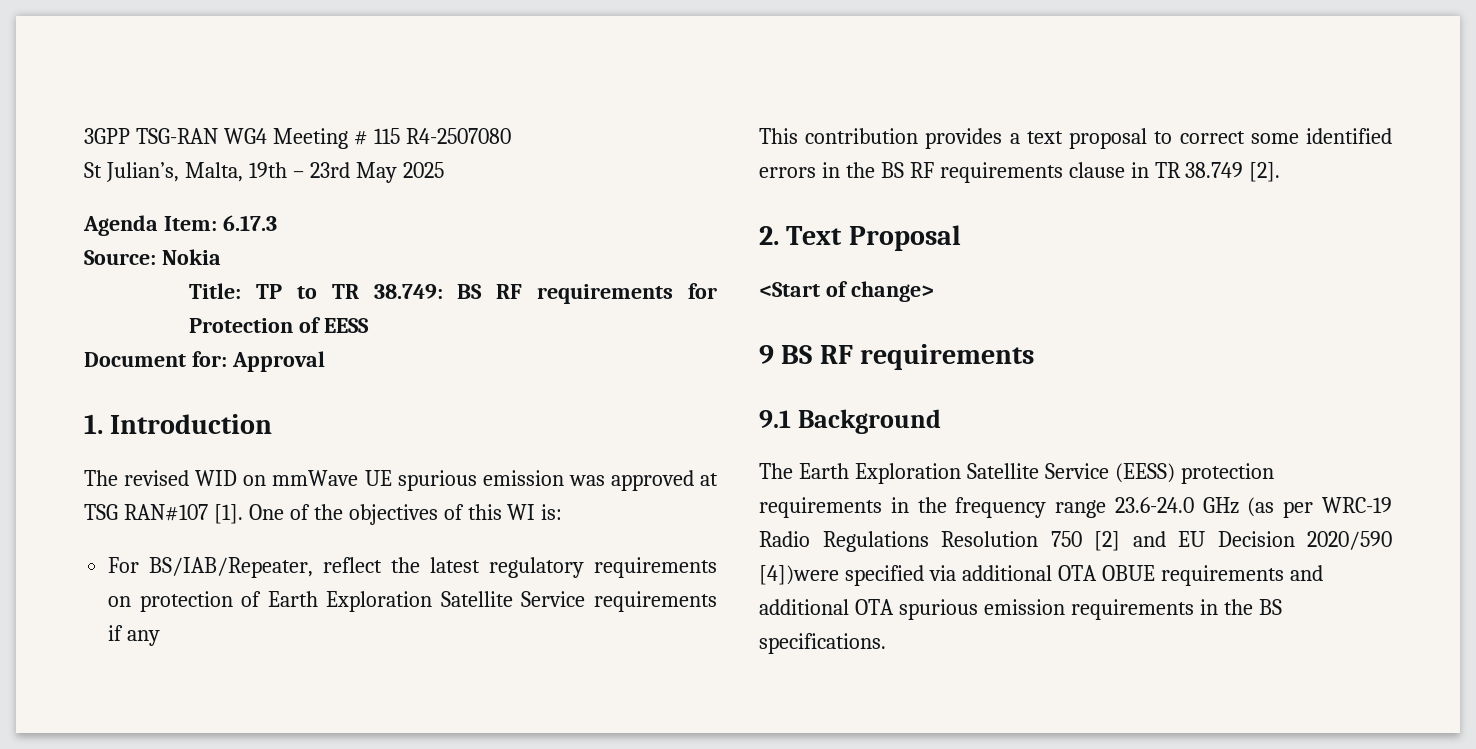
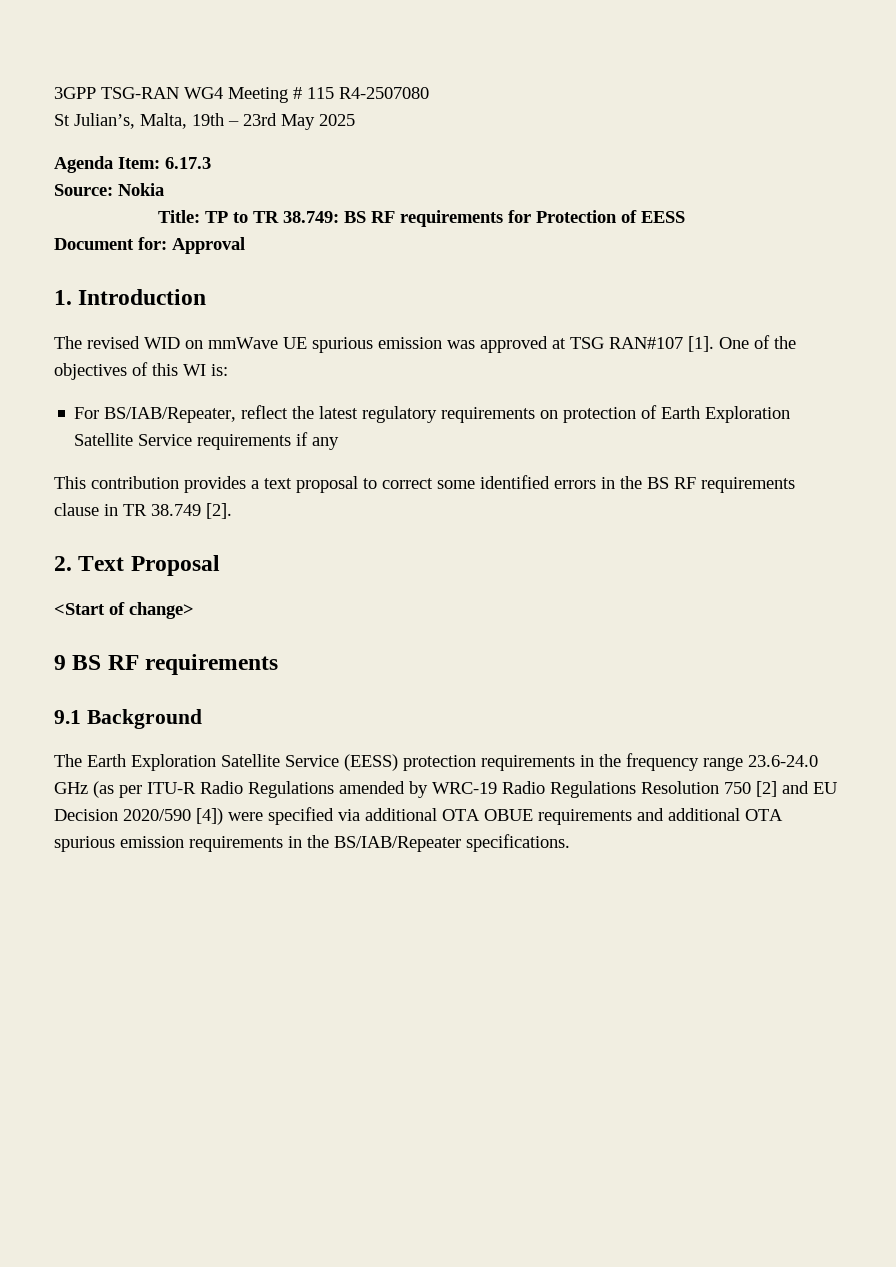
(1314, 509) none -> [147,781,428,798] ITU-R Radio Regulations amended by
[759,565,839,585] [4])were -> [196,808,263,825] [4]) were
[1258,599,1282,615] BS -> [334,836,461,852] BS/IAB/Repeater

